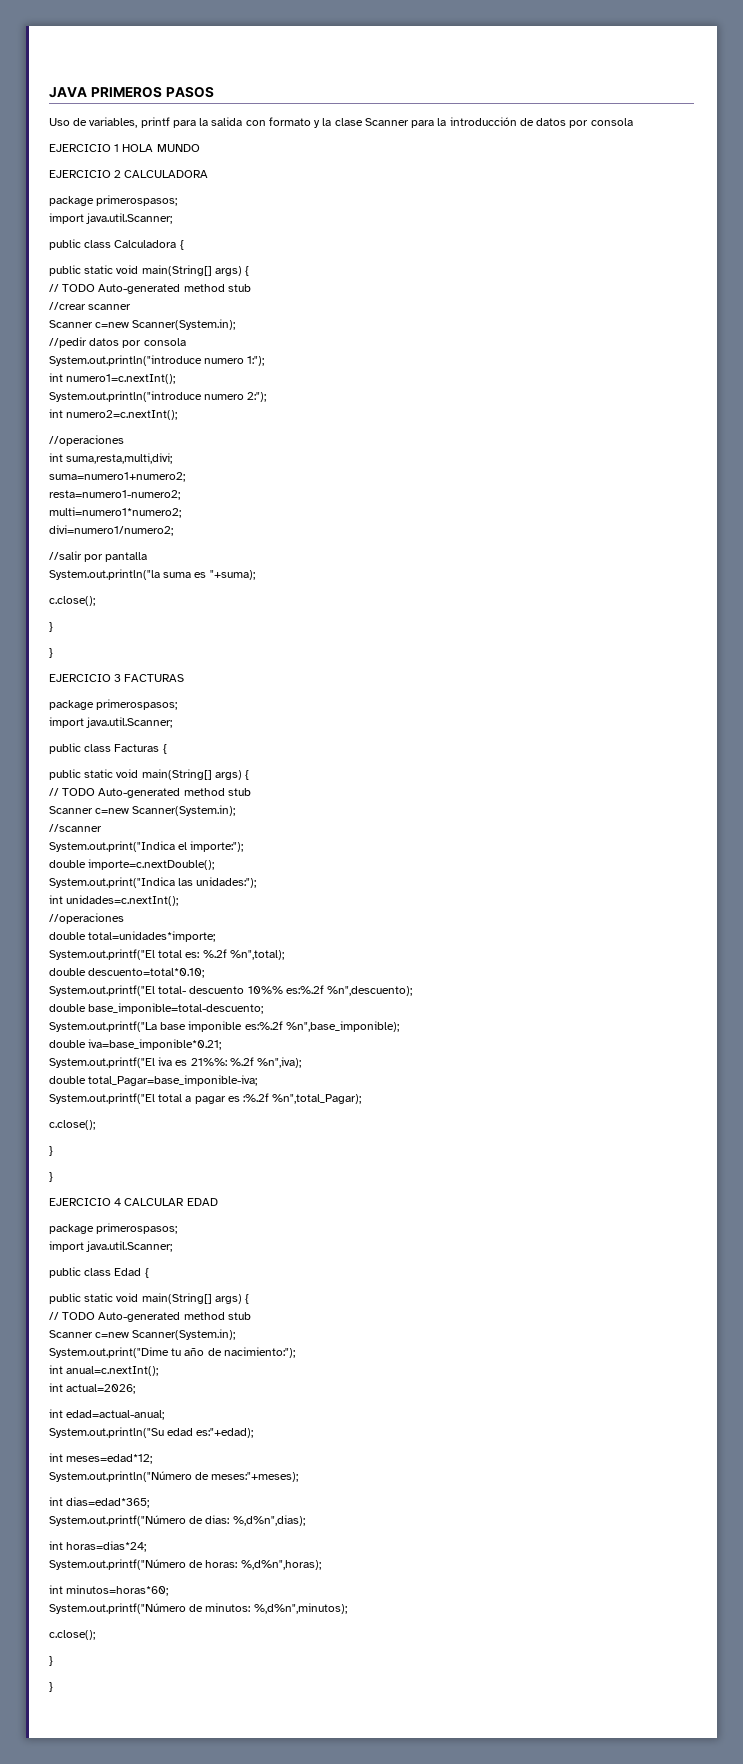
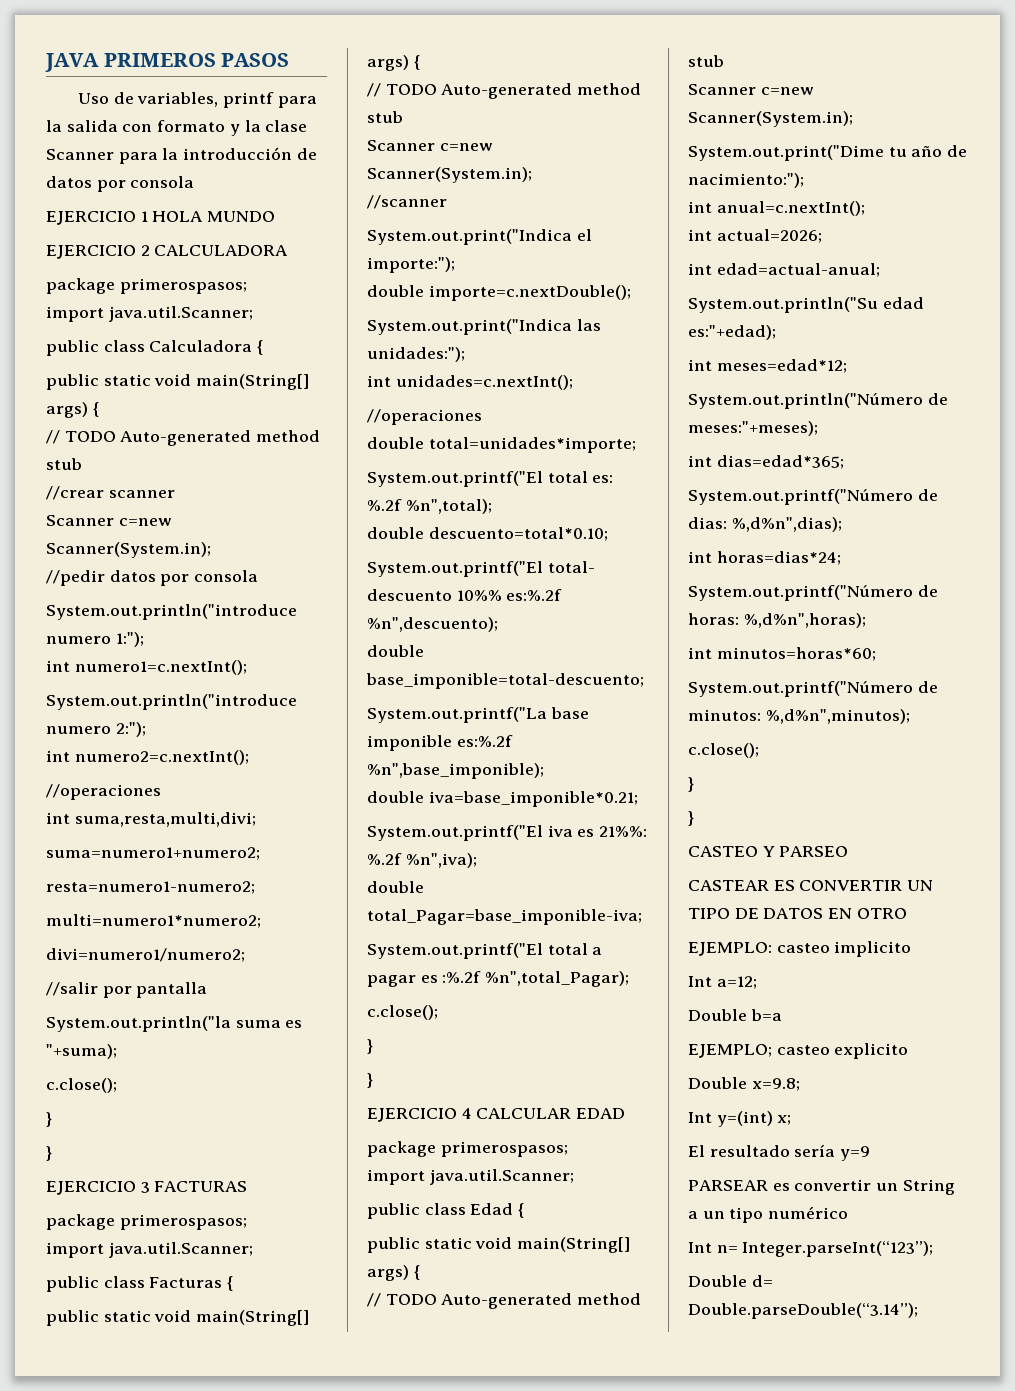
(53, 1687) none -> [688,846,849,857] [688,880,934,891] [688,908,907,919] [688,941,912,957] [688,976,757,989] [688,1009,782,1021] [688,1043,909,1059] [688,1077,800,1091] [688,1111,792,1127] [688,1144,871,1161] [688,1179,955,1195] [688,1206,849,1223] [688,1241,934,1257] [688,1275,773,1287] [688,1303,918,1319] // CASTEO Y PARSEO // CASTEAR ES CONVERTIR UN TIPO DE DATOS EN OTRO // EJEMPLO: casteo implicito // Int a=12; // Double b=a // EJEMPLO; casteo explicito // Double x=9.8; // Int y=(int) x; // El resultado sería y=9 // PARSEAR es convertir un String a un tipo numérico // Int n= Integer.parseInt(“123”); // Double d= Double.parseDouble(“3.14”);

